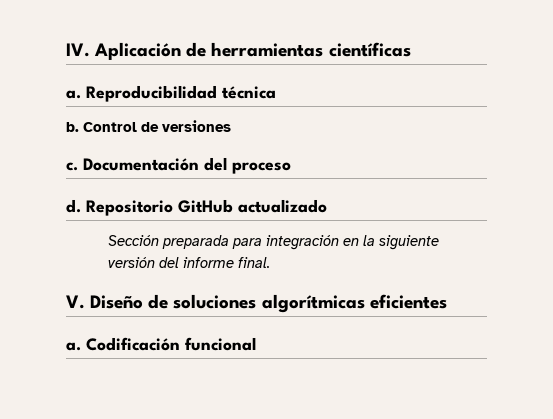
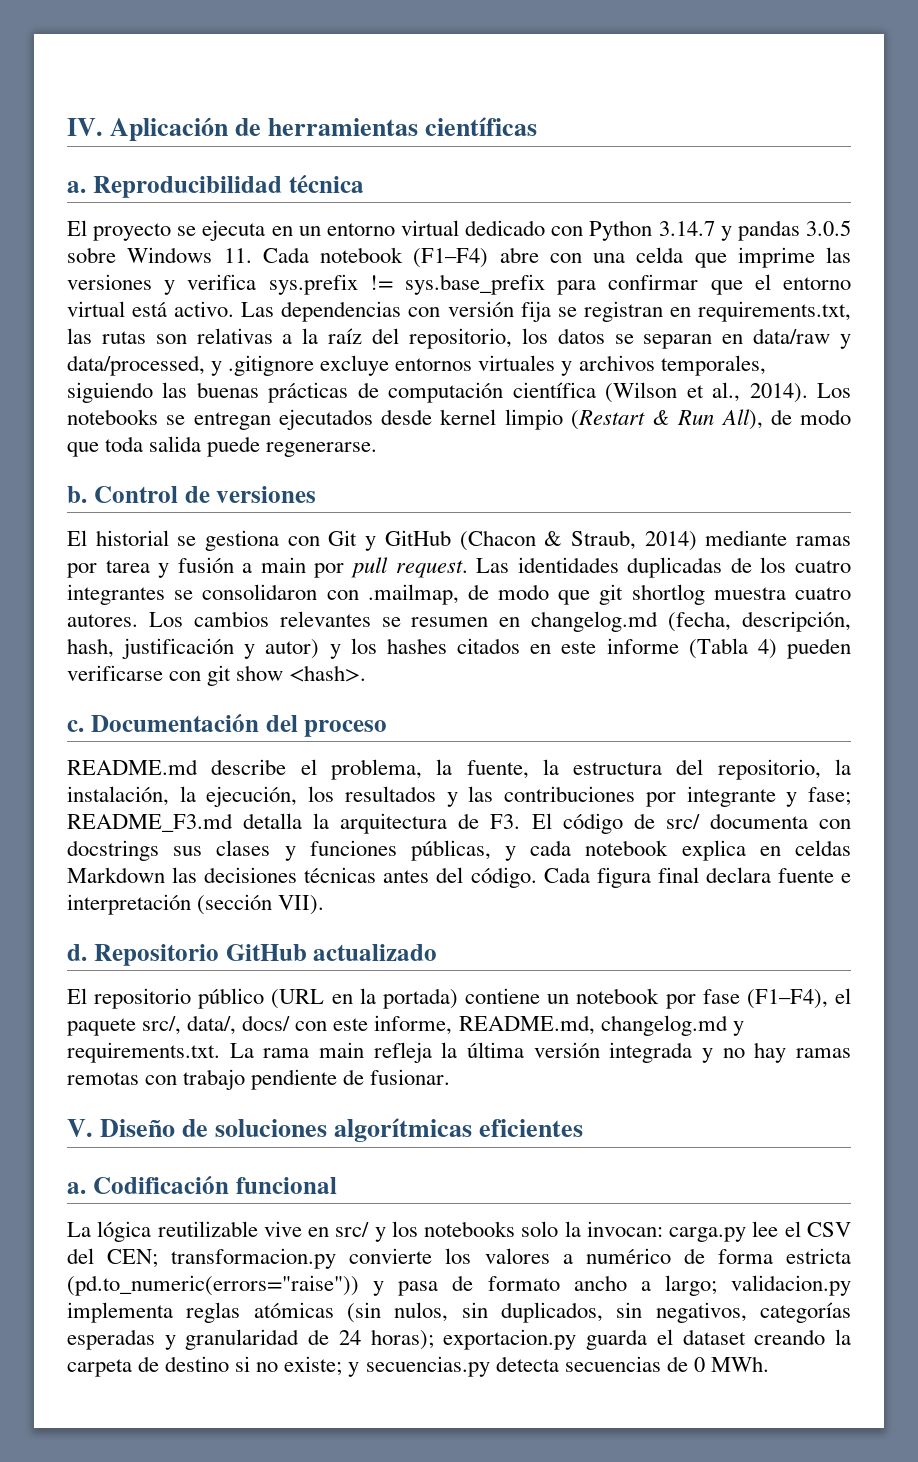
[66,120,231,132] [66,157,291,174] [66,199,327,216] [108,235,440,250] [108,257,271,268] b. Control de versiones // c. Documentación del proceso // d. Repositorio GitHub actualizado // Sección preparada para integración en la siguiente versión del informe final. -> [67,220,851,241] [67,247,851,268] [67,274,852,295] [67,301,851,322] [67,328,852,349] [67,355,766,376] [67,382,852,403] [67,409,851,430] [67,436,378,457] [67,486,317,503] [67,530,852,551] [67,557,851,578] [67,584,851,605] [67,611,852,632] [67,638,851,659] [67,665,367,686] [67,714,388,737] [67,759,851,780] [67,786,852,807] [67,813,851,834] [67,840,851,861] [67,867,852,888] [67,894,325,915] [67,944,438,966] [67,988,851,1009] [67,1015,744,1036] [67,1042,851,1063] [67,1069,451,1090] El proyecto se ejecuta en un entorno virtual dedicado con Python 3.14.7 y pandas 3.0.5 sobre Windows 11. Cada notebook (F1–F4) abre con una celda que imprime las versiones y verifica sys.prefix != sys.base_prefix para confirmar que el entorno virtual está activo. Las dependencias con versión fija se registran en requirements.txt, las rutas son relativas a la raíz del repositorio, los datos se separan en data/raw y data/processed, y .gitignore excluye entornos virtuales y archivos temporales, siguiendo las buenas prácticas de computación científica (Wilson et al., 2014). Los notebooks se entregan ejecutados desde kernel limpio (Restart & Run All), de modo que toda salida puede regenerarse. // b. Control de versiones // El historial se gestiona con Git y GitHub (Chacon & Straub, 2014) mediante ramas por tarea y fusión a main por pull request. Las identidades duplicadas de los cuatro integrantes se consolidaron con .mailmap, de modo que git shortlog muestra cuatro autores. Los cambios relevantes se resumen en changelog.md (fecha, descripción, hash, justificación y autor) y los hashes citados en este informe (Tabla 4) pueden verificarse con git show <hash>. // c. Documentación del proceso // README.md describe el problema, la fuente, la estructura del repositorio, la instalación, la ejecución, los resultados y las contribuciones por integrante y fase; README_F3.md detalla la arquitectura de F3. El código de src/ documenta con docstrings sus clases y funciones públicas, y cada notebook explica en celdas Markdown las decisiones técnicas antes del código. Cada figura final declara fuente e interpretación (sección VII). // d. Repositorio GitHub actualizado // El repositorio público (URL en la portada) contiene un notebook por fase (F1–F4), el paquete src/, data/, docs/ con este informe, README.md, changelog.md y requirements.txt. La rama main refleja la última versión integrada y no hay ramas remotas con trabajo pendiente de fusionar.
(256, 344) none -> [67,1221,851,1242] [67,1248,852,1269] [67,1275,851,1296] [67,1302,851,1323] [67,1329,852,1350] [67,1356,769,1377] // La lógica reutilizable vive en src/ y los notebooks solo la invocan: carga.py lee el CSV del CEN; transformacion.py convierte los valores a numérico de forma estricta (pd.to_numeric(errors="raise")) y pasa de formato ancho a largo; validacion.py implementa reglas atómicas (sin nulos, sin duplicados, sin negativos, categorías esperadas y granularidad de 24 horas); exportacion.py guarda el dataset creando la carpeta de destino si no existe; y secuencias.py detecta secuencias de 0 MWh.

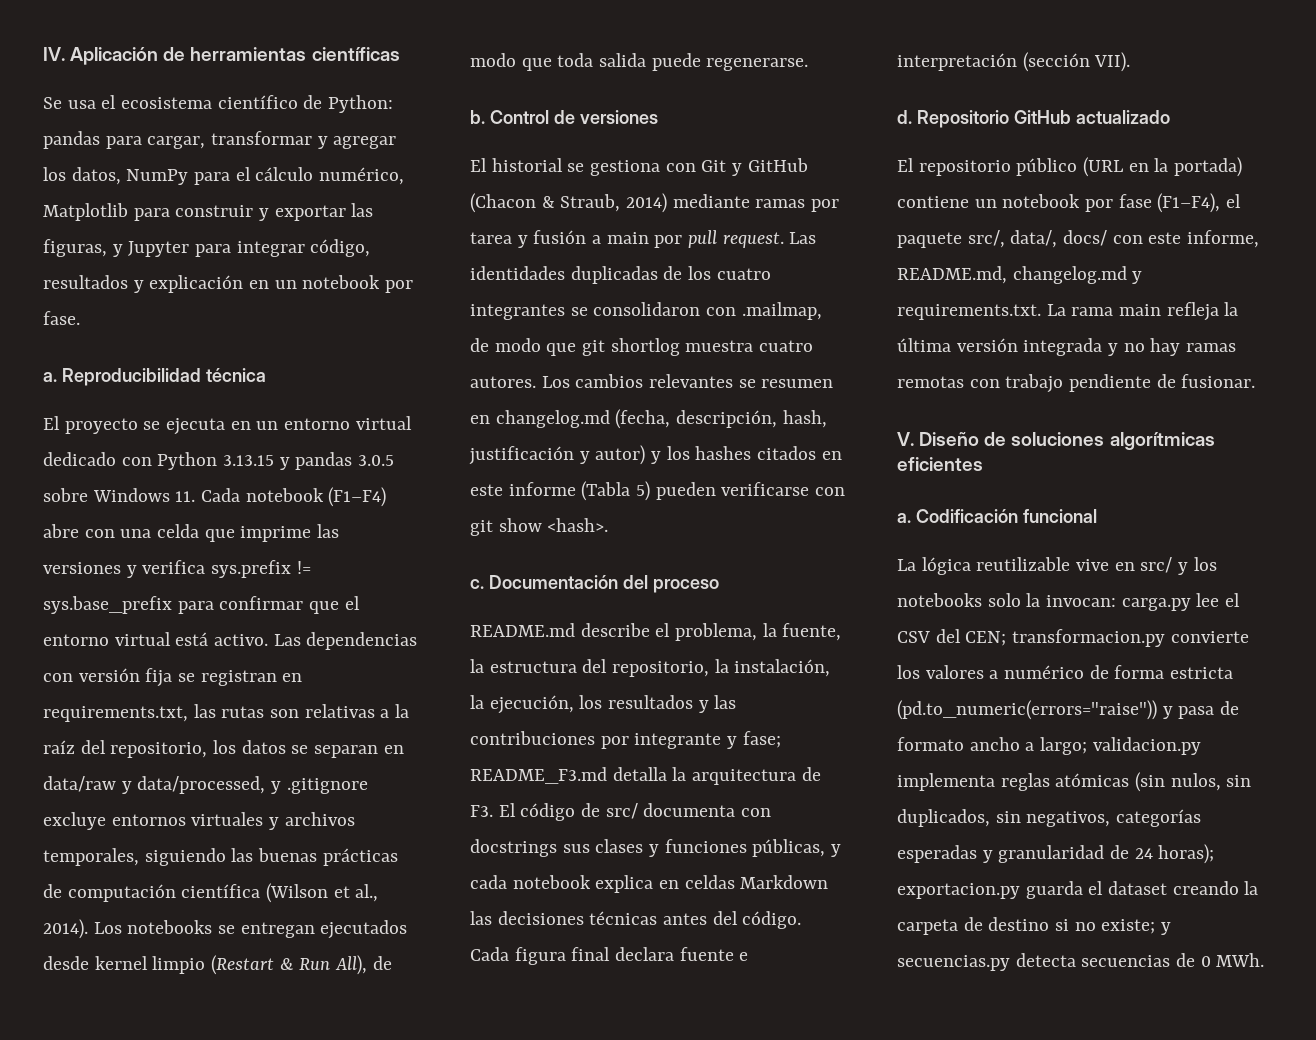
(538, 126) none -> [43,95,394,113] [43,131,397,149] [43,167,405,185] [43,203,374,221] [43,239,371,257] [43,275,414,293] [43,311,80,325] // Se usa el ecosistema científico de Python: pandas para cargar, transformar y agregar los datos, NumPy para el cálculo numérico, Matplotlib para construir y exportar las figuras, y Jupyter para integrar código, resultados y explicación en un notebook por fase.
[658,221,715,236] 3.14.7 -> [223,455,275,466] 3.13.15
[757,639,777,659] 4) -> [636,481,651,501] 5)

